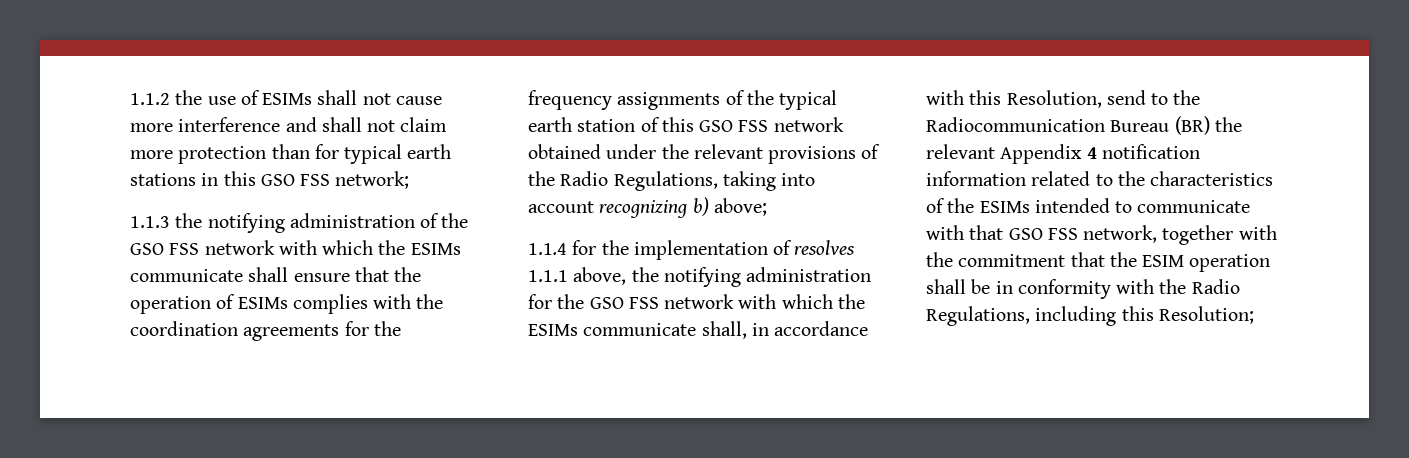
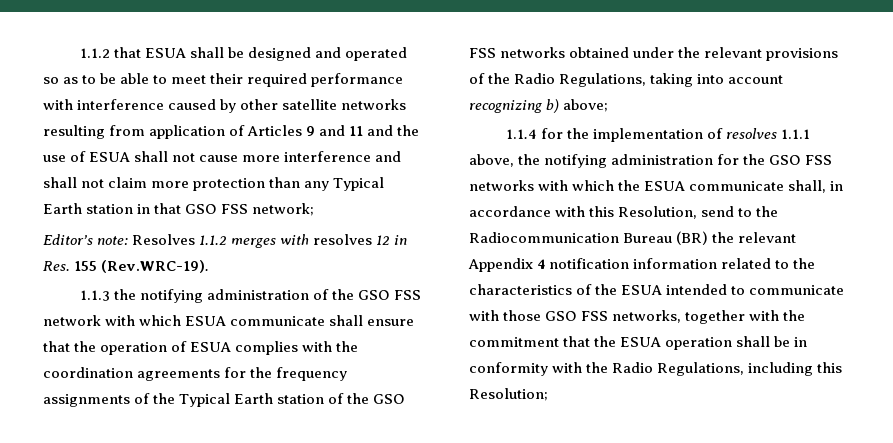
[130,93,170,105] 1.1.2 -> [79,47,408,61] [43,73,404,87] [43,99,407,113] [43,125,394,139] 1.1.2 that ESUA shall be designed and operated so as to be able to meet their required performance with interference caused by other satellite networks resulting from application of Articles 9 and 11 and
[262,93,313,105] ESIMs -> [89,152,131,162] ESUA
[314,144,452,164] [130,171,410,189] for typical earth stations in this GSO FSS network; -> [304,177,385,191] [43,203,315,216] [43,234,408,248] [43,260,210,273] any Typical Earth station in that GSO FSS network; // Editor’s note: Resolves 1.1.2 merges with resolves 12 in Res. 155 (Rev.WRC-19).
[378,240,461,255] the ESIMs -> [185,316,227,326] ESUA
[237,297,288,309] ESIMs -> [190,342,232,352] ESUA
[779,90,838,110] [528,117,572,132] typical earth -> [179,393,274,407] Typical Earth
[661,117,844,132] this GSO FSS network -> [347,393,406,404] [469,47,566,58] the GSO FSS networks
[664,294,865,309] [528,324,578,336] network with which the ESIMs -> [469,180,686,191] networks with which the ESUA
[979,201,1030,213] ESIMs -> [621,285,663,295] ESUA
[969,225,1158,243] that GSO FSS network, -> [503,310,682,323] those GSO FSS networks,
[1142,255,1185,267] ESIM -> [620,337,662,347] ESUA

